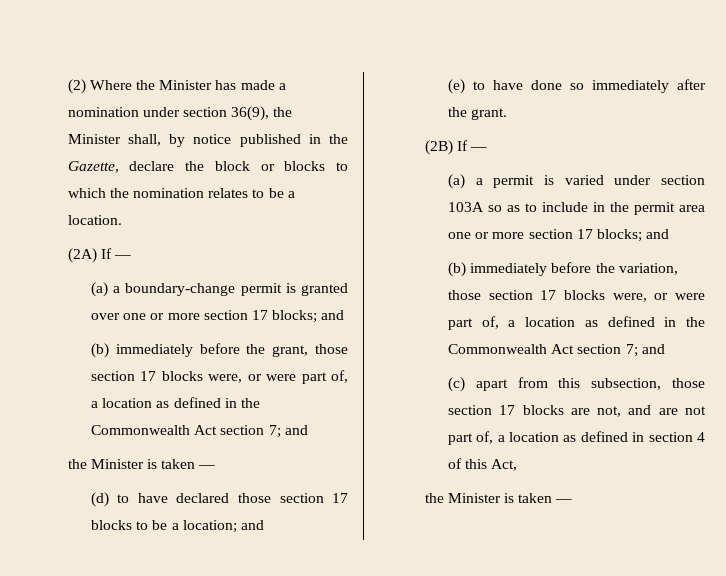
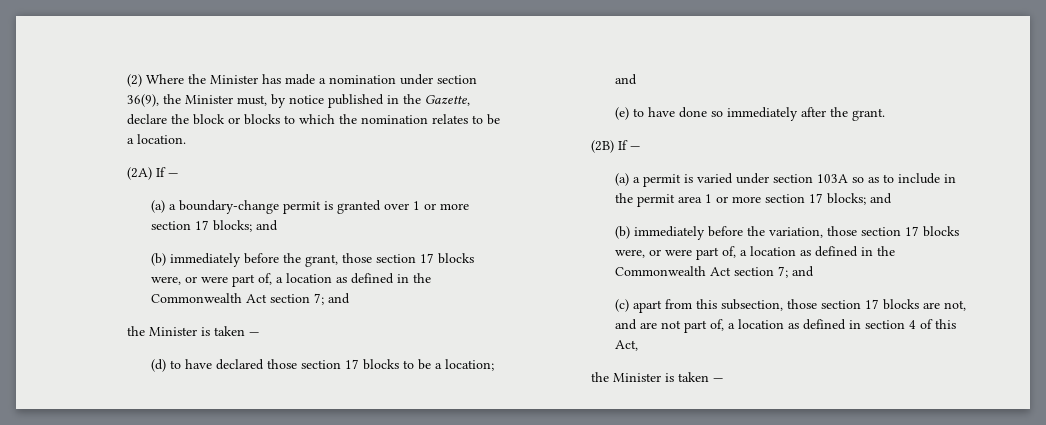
[127,134,161,146] shall, -> [236,95,267,106] must,
[123,313,147,320] one -> [412,201,420,210] 1
[447,232,471,239] one -> [704,194,712,203] 1

